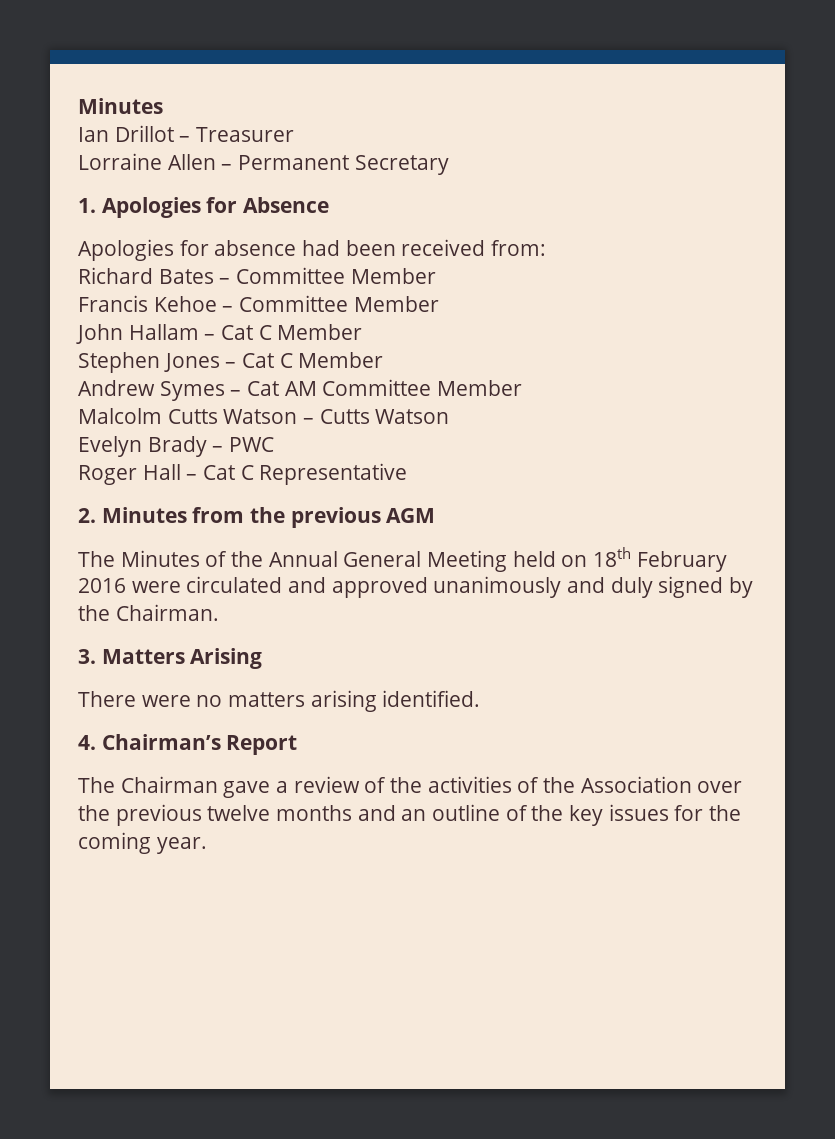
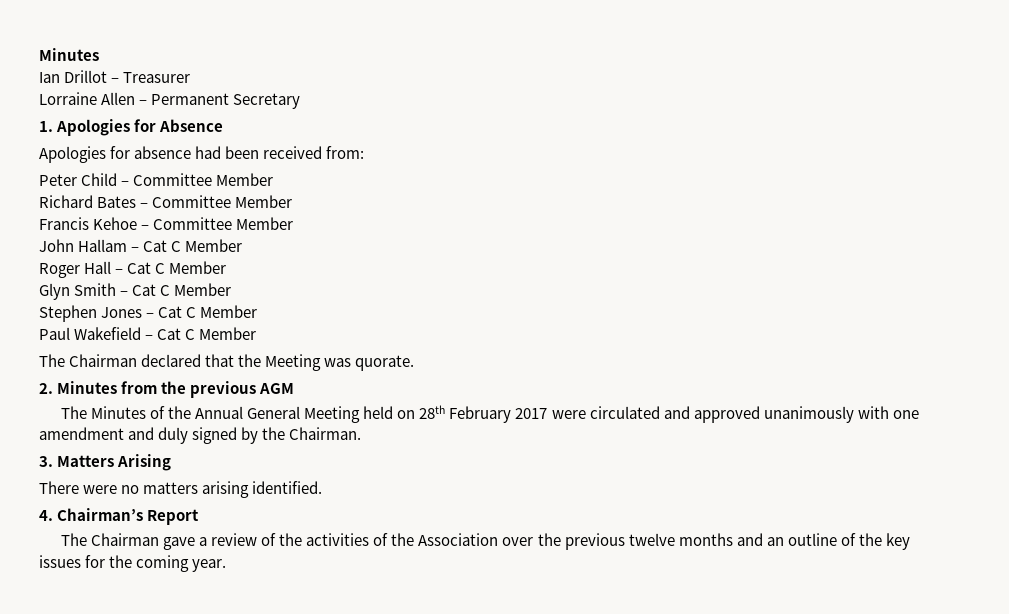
(547, 248) none -> [39,173,274,186] // Peter Child – Committee Member
(363, 332) none -> [39,261,227,278] [39,283,232,300] // Roger Hall – Cat C Member // Glyn Smith – Cat C Member
[78,379,523,401] [78,408,450,424] [78,436,275,457] [78,463,408,485] Andrew Symes – Cat AM Committee Member // Malcolm Cutts Watson – Cutts Watson // Evelyn Brady – PWC // Roger Hall – Cat C Representative -> [39,327,257,340] [39,354,415,371] Paul Wakefield – Cat C Member // The Chairman declared that the Meeting was quorate.
[593,547,727,572] [78,578,126,593] 18th February 2016 -> [419,405,548,423] 28th February 2017
(562, 587) none -> [857,406,919,419] [39,427,124,440] with one amendment

